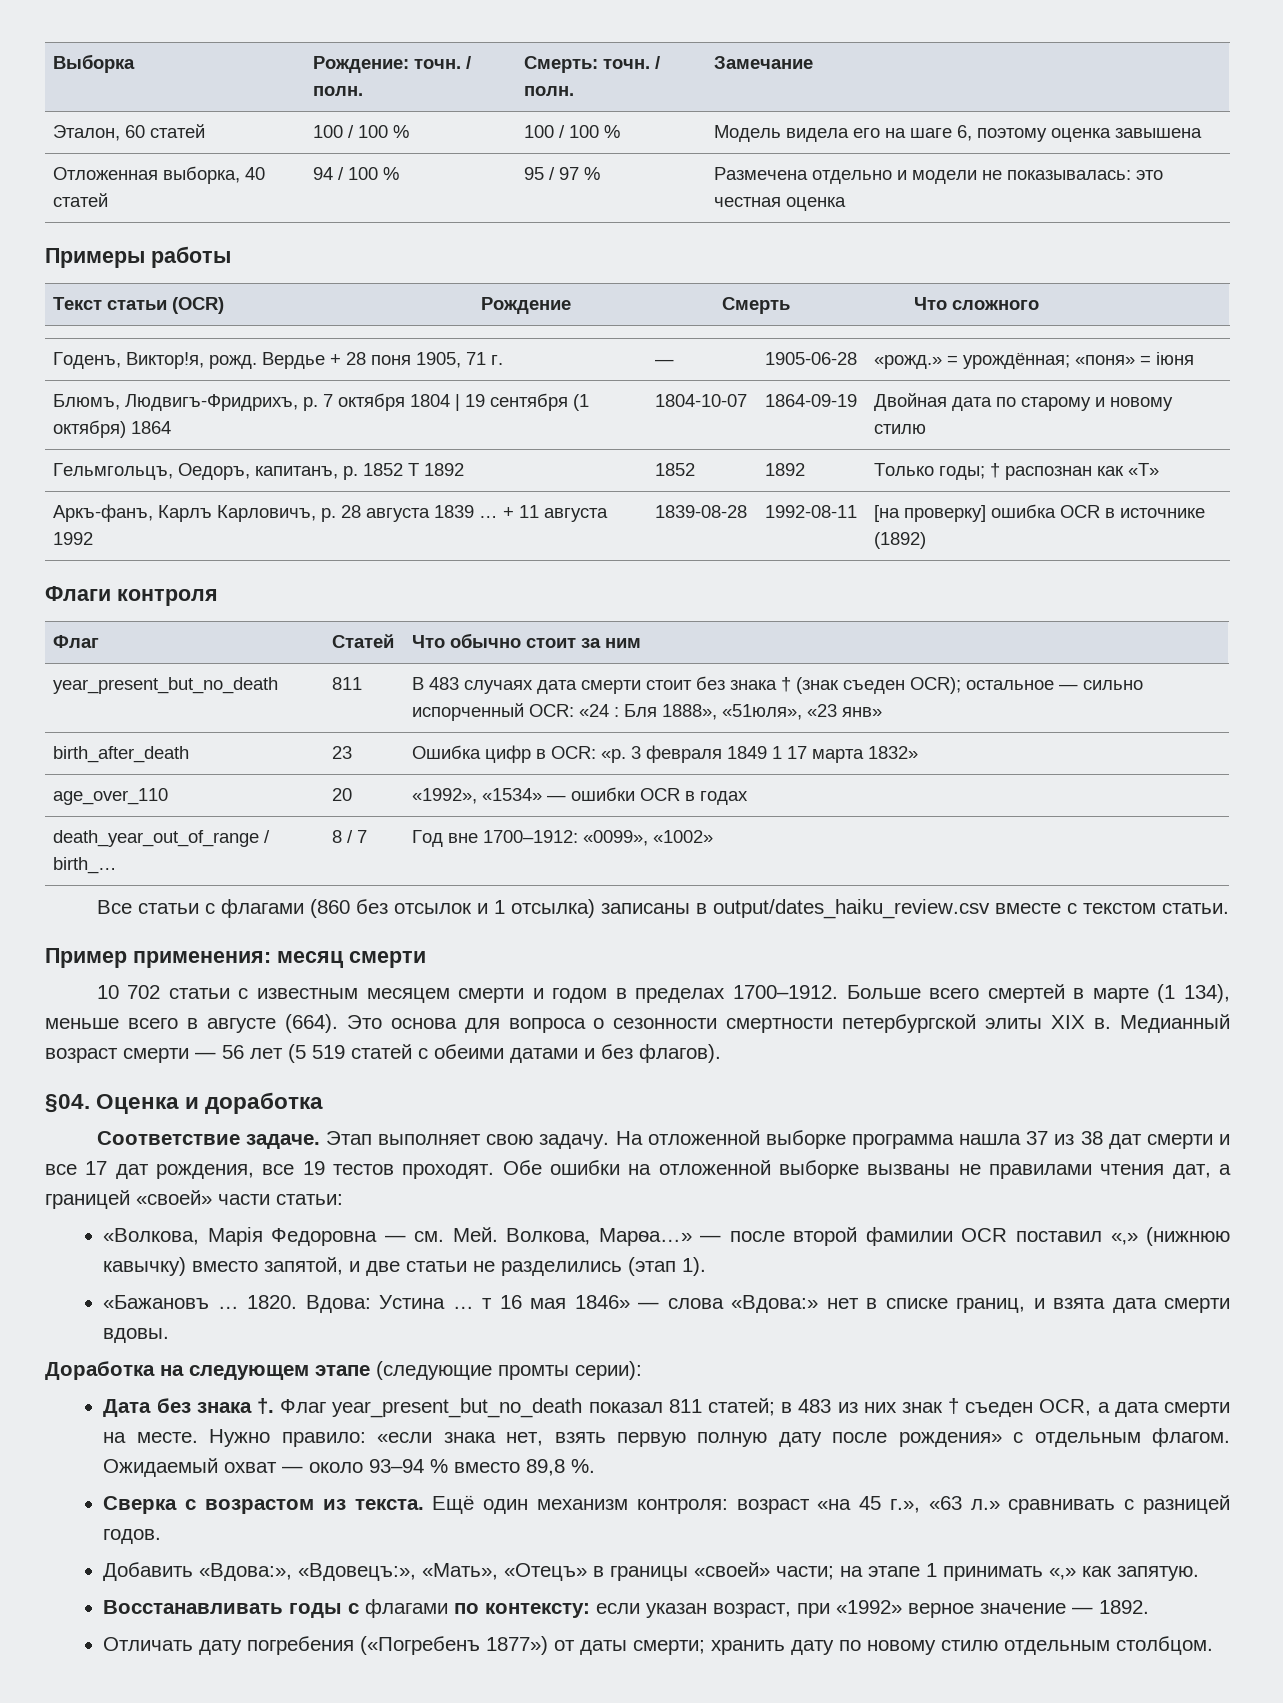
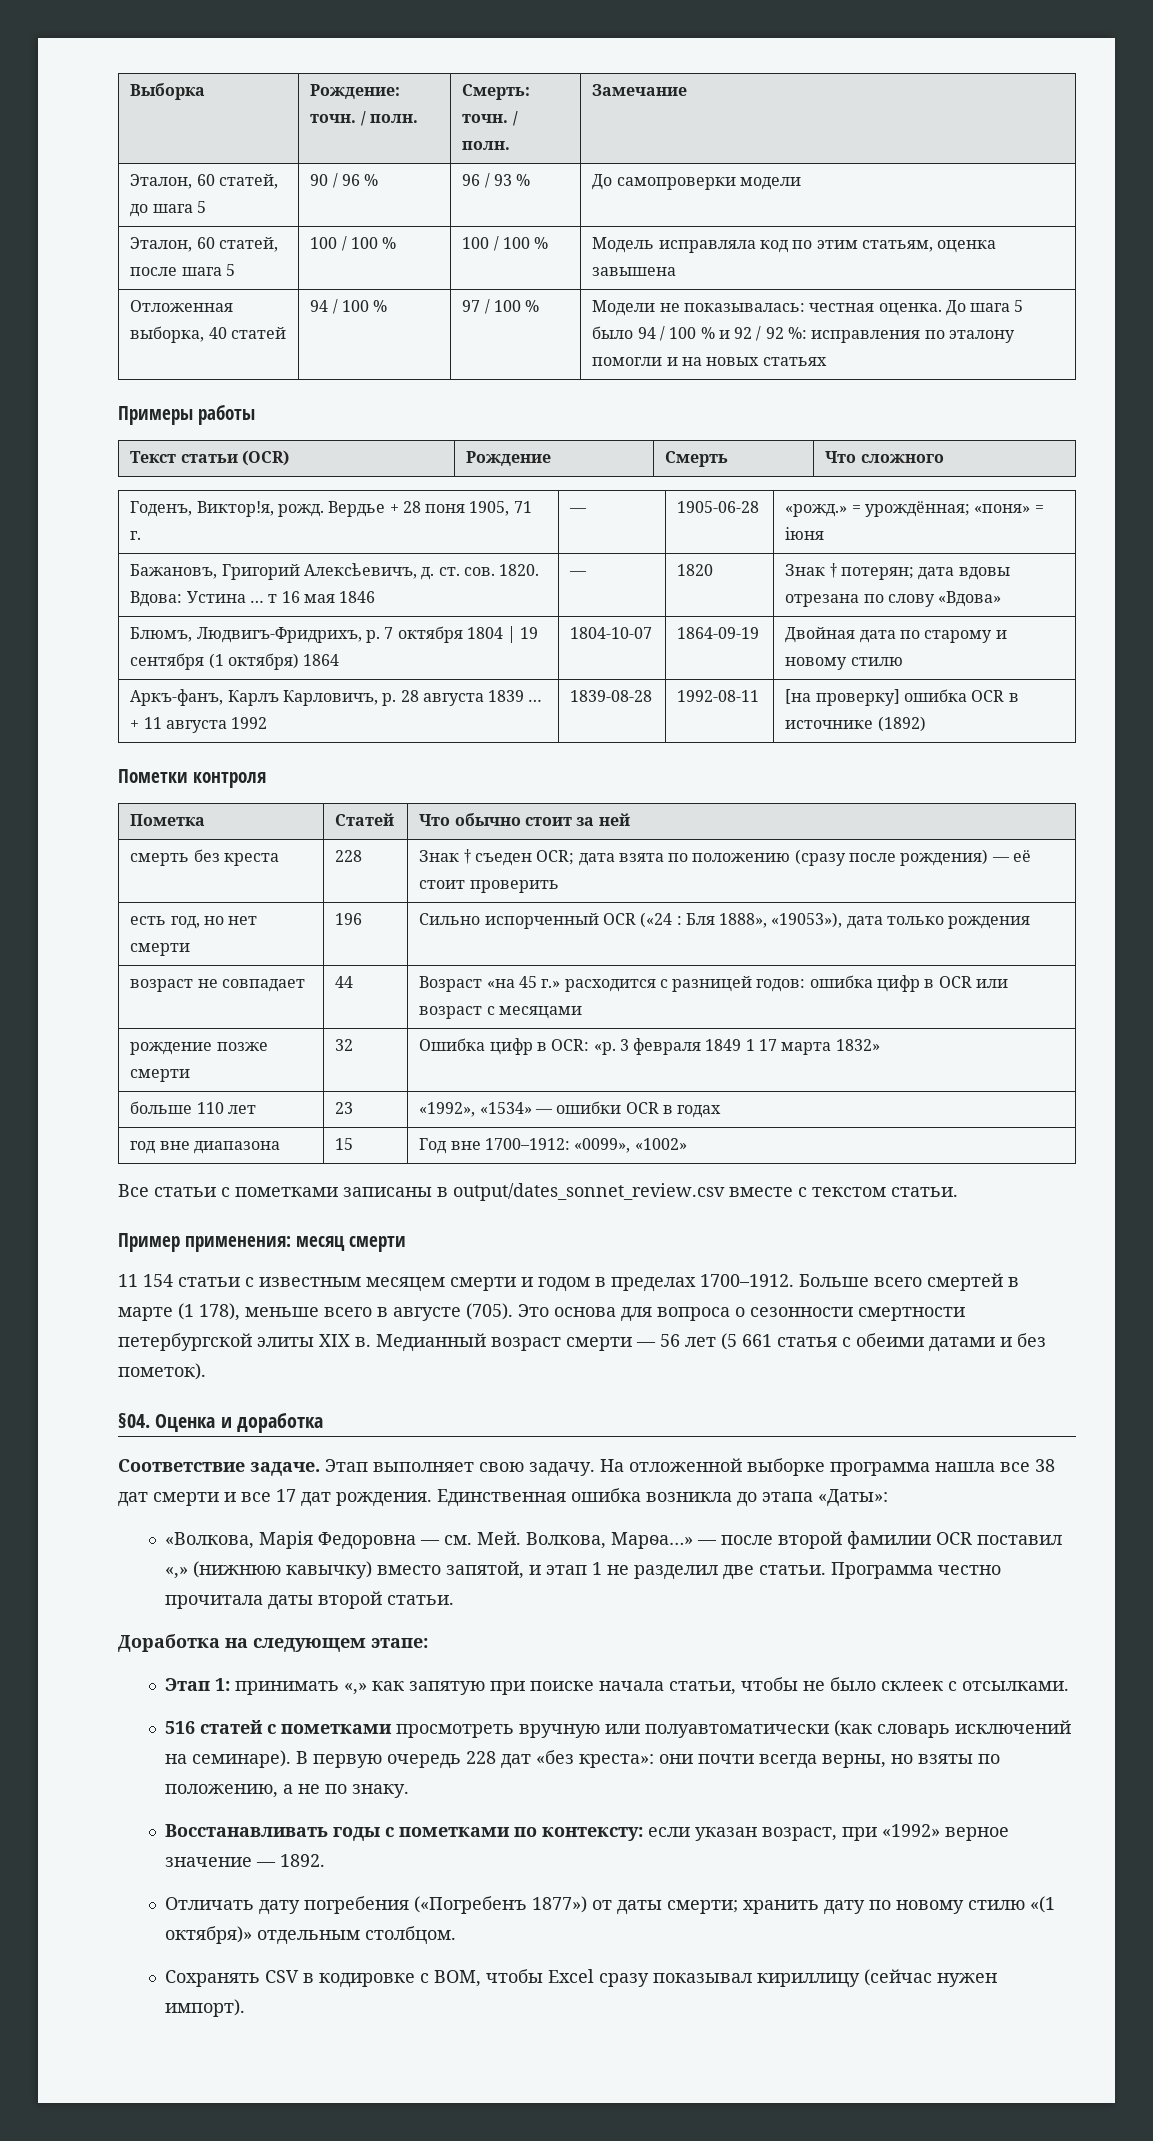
[150,124,206,138] статей -> [218,174,278,189] [130,201,206,217] [310,173,379,188] [462,173,531,188] [592,174,801,190] [130,237,278,252] [130,264,235,276] статей, до шага 5 | 90 / 96 % | 96 / 93 % | До самопроверки модели // Эталон, 60 статей, после шага 5
[786,125,1048,142] видела его на шаге 6, поэтому -> [658,240,933,253] исправляла код по этим статьям,
[524,167,601,180] [714,167,1164,184] [714,197,847,211] 95 / 97 % | Размечена отдельно и модели не показывалась: это честная оценка -> [462,299,540,314] [592,300,1024,316] [592,326,1016,343] [592,357,827,366] 97 / 100 % | Модели не показывалась: честная оценка. До шага 5 было 94 / 100 % и 92 / 92 %: исправления по эталону помогли и на новых статьях
(1195, 358) none -> [130,563,540,580] [130,591,376,607] [569,571,588,576] [677,564,714,576] [785,563,1010,580] [785,591,1002,607] // Бажановъ, Григорий Алексѣевичъ, д. ст. сов. 1820. Вдова: Устина … т 16 мая 1846 | — | 1820 | Знак † потерян; дата вдовы отрезана по слову «Вдова»
[53,463,465,480] [655,463,696,476] [765,463,806,476] [874,463,1160,480] // Гельмгольцъ, Оедоръ, капитанъ, р. 1852 Т 1892 | 1852 | 1892 | Только годы; † распознан как «Т» -> (903, 661) none
[45,586,111,601] Флаги -> [118,769,188,783] Пометки
[53,635,100,648] Флаг -> [130,814,206,826] Пометка
[605,638,642,648] [53,677,279,694] [332,677,363,690] [412,676,1144,694] [412,703,883,721] [53,746,190,763] [332,746,353,759] ним // year_present_but_no_death | 811 | В 483 случаях дата смерти стоит без знака † (знак съеден OCR); остальное — сильно испорченный OCR: «24 : Бля 1888», «51юля», «23 янв» // birth_after_death | 23 -> [598,813,630,826] [130,849,279,866] [335,850,363,862] [419,849,1032,866] [419,880,559,893] [130,916,258,929] [130,943,191,956] [335,913,363,925] [419,912,1031,929] [130,979,305,992] [335,976,354,988] [419,975,1009,992] [419,1006,582,1019] [130,1042,268,1055] [130,1069,191,1082] [335,1039,354,1051] ней // смерть без креста | 228 | Знак † съеден OCR; дата взята по положению (сразу после рождения) — её стоит проверить // есть год, но нет смерти | 196 | Сильно испорченный OCR («24 : Бля 1888», «19053»), дата только рождения // возраст не совпадает | 44 | Возраст «на 45 г.» расходится с разницей годов: ошибка цифр в OCR или возраст с месяцами // рождение позже смерти | 32
[53,788,169,805] [332,788,353,801] age_over_110 | 20 -> [130,1101,256,1114] [335,1102,354,1114] больше 110 лет | 23
[53,830,271,847] [53,857,118,874] [332,830,368,843] death_year_out_of_range / birth_… | 8 / 7 -> [130,1141,280,1154] [335,1138,354,1150] год вне диапазона | 15
[220,899,595,918] флагами (860 без отсылок и 1 отсылка) -> [235,1187,338,1197] пометками
[712,899,990,919] output/dates_haiku_review.csv -> [453,1183,725,1201] output/dates_sonnet_review.csv
[96,985,161,999] 10 702 -> [118,1274,173,1287] 11 154
[1184,984,1231,1003] 134), -> [199,1303,240,1321] 178),
[284,1014,338,1033] (664). -> [466,1303,513,1320] (705).
[312,1044,412,1059] 519 статей -> [742,1334,837,1347] 661 статья
[639,1044,721,1063] флагов). -> [118,1363,206,1380] пометок).
[1026,1131,1075,1145] 37 из -> [1000,1462,1030,1472] все
[156,1160,1231,1179] [45,1190,343,1209] рождения, все 19 тестов проходят. Обе ошибки на отложенной выборке вызваны не правилами чтения дат, а границей «своей» части статьи: -> [336,1488,888,1507] рождения. Единственная ошибка возникла до этапа «Даты»:
[366,1257,707,1276] [103,1295,1230,1313] [103,1328,170,1343] [45,1361,642,1380] [103,1398,1230,1418] [103,1428,1231,1447] [103,1458,596,1477] [103,1495,1231,1514] [103,1529,162,1544] [103,1562,1200,1581] две статьи не разделились (этап 1). // «Бажановъ … 1820. Вдова: Устина … т 16 мая 1846» — слова «Вдова:» нет в списке границ, и взята дата смерти вдовы. // Доработка на следующем этапе (следующие промты серии): // Дата без знака †. Флаг year_present_but_no_death показал 811 статей; в 483 из них знак † съеден OCR, а дата смерти на месте. Нужно правило: «если знака нет, взять первую полную дату после рождения» с отдельным флагом. Ожидаемый охват — около 93–94 % вместо 89,8 %. // Сверка с возрастом из текста. Ещё один механизм контроля: возраст «на 45 г.», «63 л.» сравнивать с разницей годов. // Добавить «Вдова:», «Вдовецъ:», «Мать», «Отецъ» в границы «своей» части; на этапе 1 принимать «‚» как запятую. -> [546,1562,1002,1580] [165,1591,455,1610] [118,1634,428,1652] [165,1677,1070,1695] [165,1720,1072,1738] [165,1750,1001,1769] [165,1784,410,1798] этап 1 не разделил две статьи. Программа честно прочитала даты второй статьи. // Доработка на следующем этапе: // Этап 1: принимать «‚» как запятую при поиске начала статьи, чтобы не было склеек с отсылками. // 516 статей с пометками просмотреть вручную или полуавтоматически (как словарь исключений на семинаре). В первую очередь 228 дат «без креста»: они почти всегда верны, но взяты по положению, а не по знаку.
[365,1599,449,1618] флагами -> [399,1827,511,1837] пометками
(999, 1645) none -> [1030,1896,1056,1913] [165,1926,253,1944] «(1 октября)»
(1214, 1645) none -> [165,1969,998,1988] [165,1999,246,2017] // Сохранять CSV в кодировке с BOM, чтобы Excel сразу показывал кириллицу (сейчас нужен импорт).

